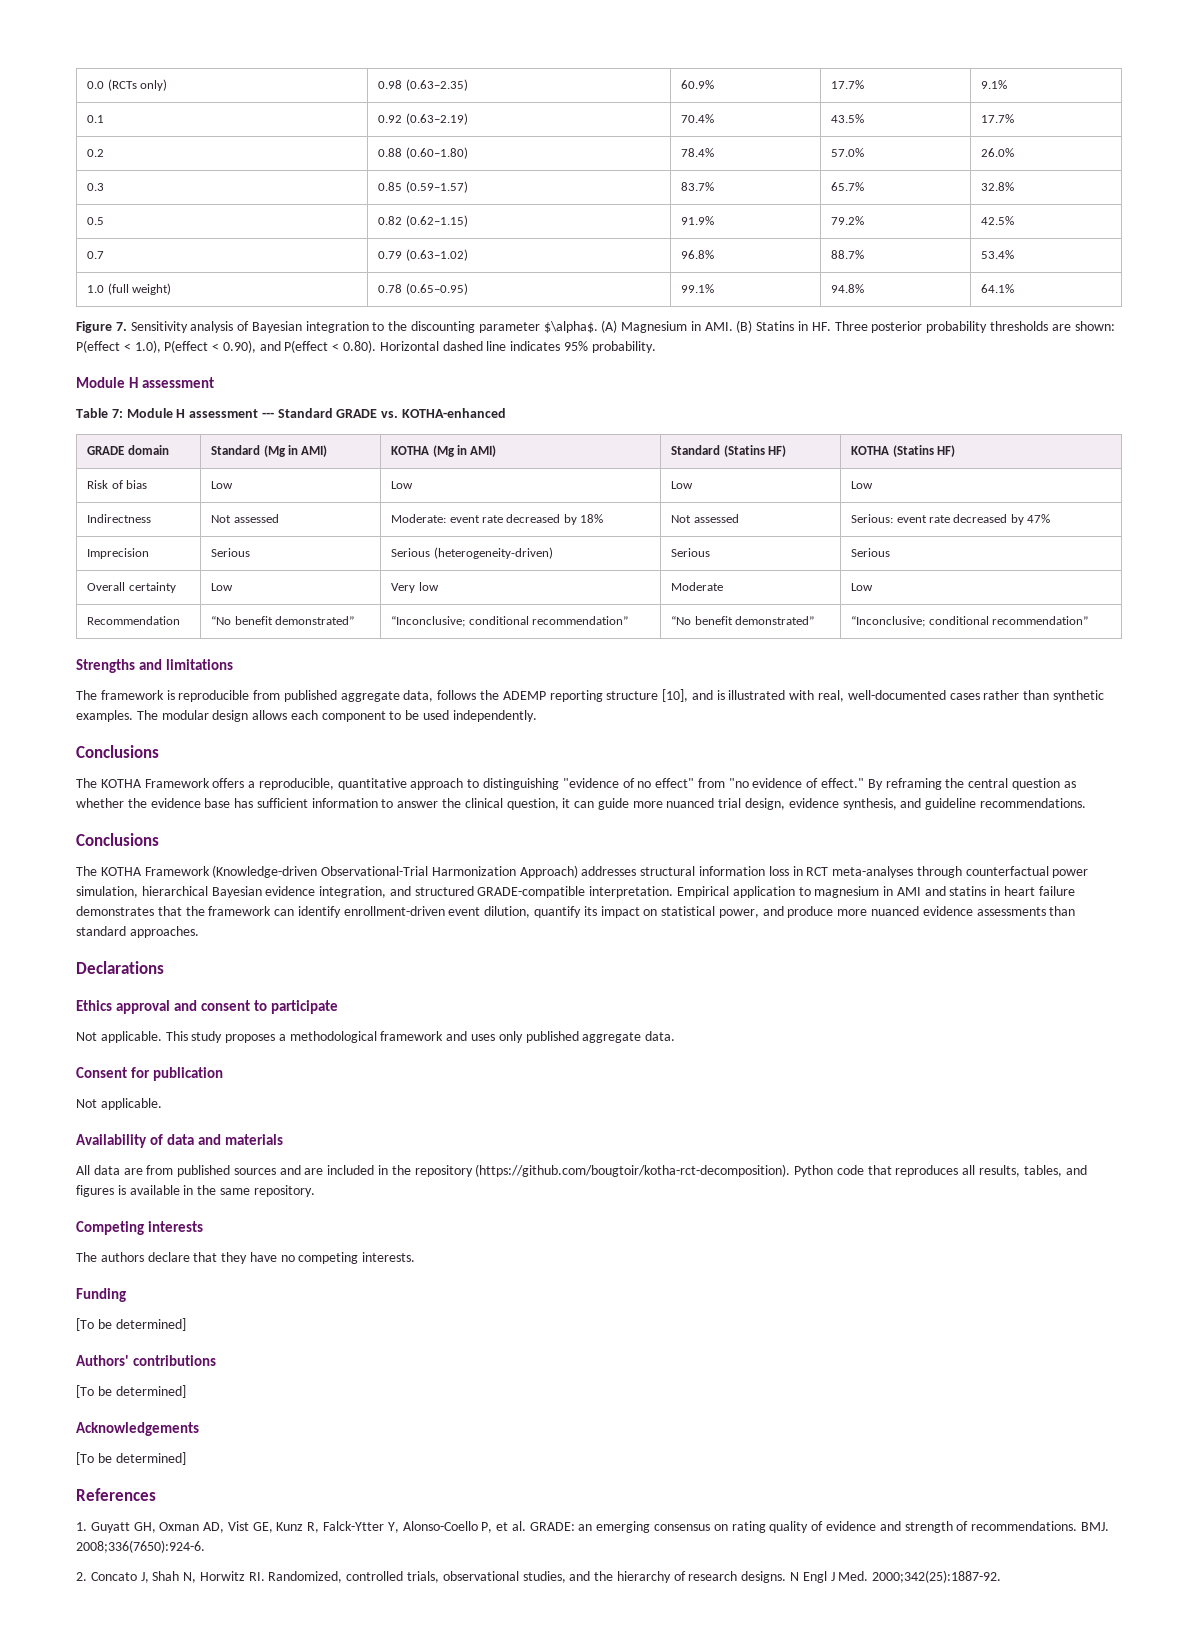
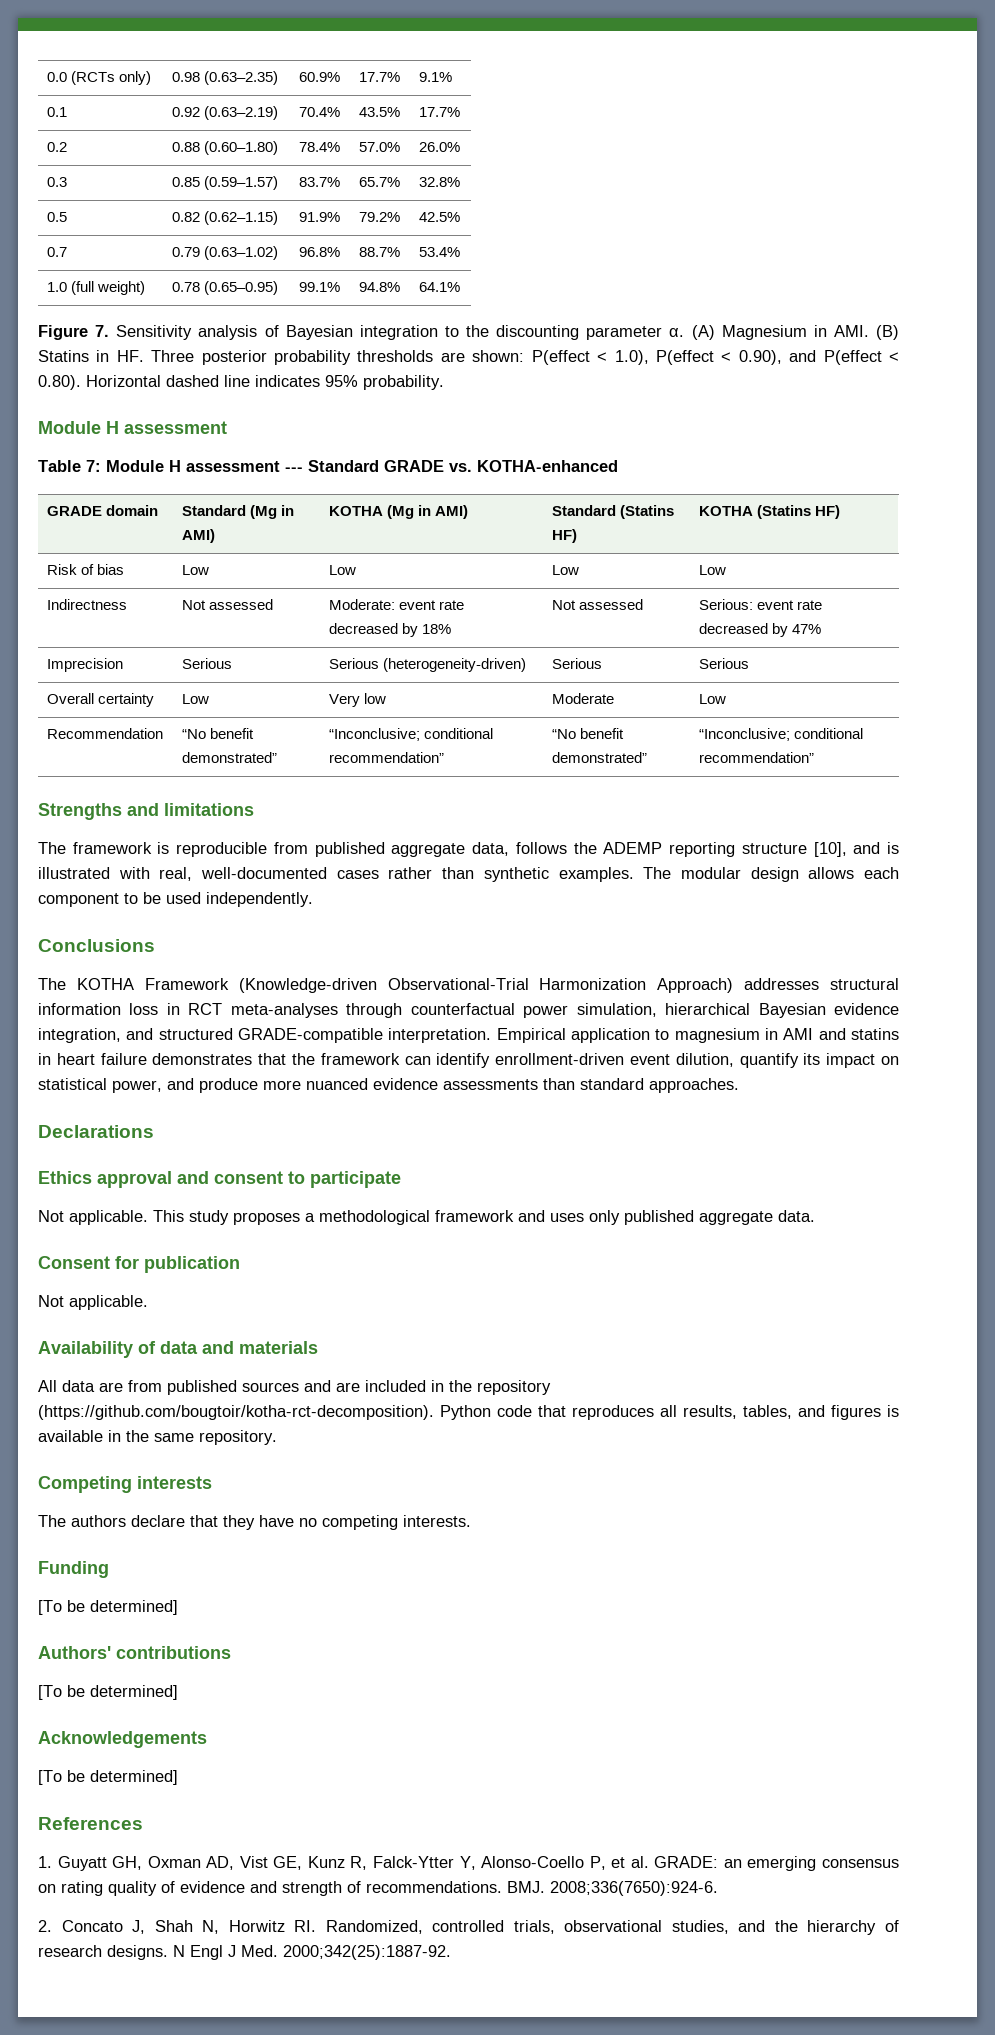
[543,321,598,333] $\alpha$. -> [669,328,685,337] α.
[76,778,1076,790] [76,798,1086,810] [76,833,159,846] // The KOTHA Framework offers a reproducible, quantitative approach to distinguishing "evidence of no effect" from "no evidence of effect." By reframing the central question as whether the evidence base has sufficient information to answer the clinical question, it can guide more nuanced trial design, evidence synthesis, and guideline recommendations. // Conclusions -> (155, 945) none

